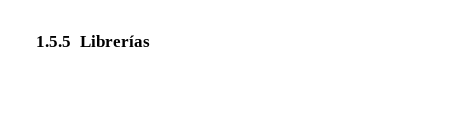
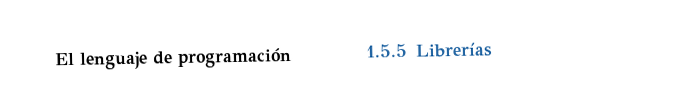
(36, 41) none -> [54,47,292,70] El lenguaje de programación //

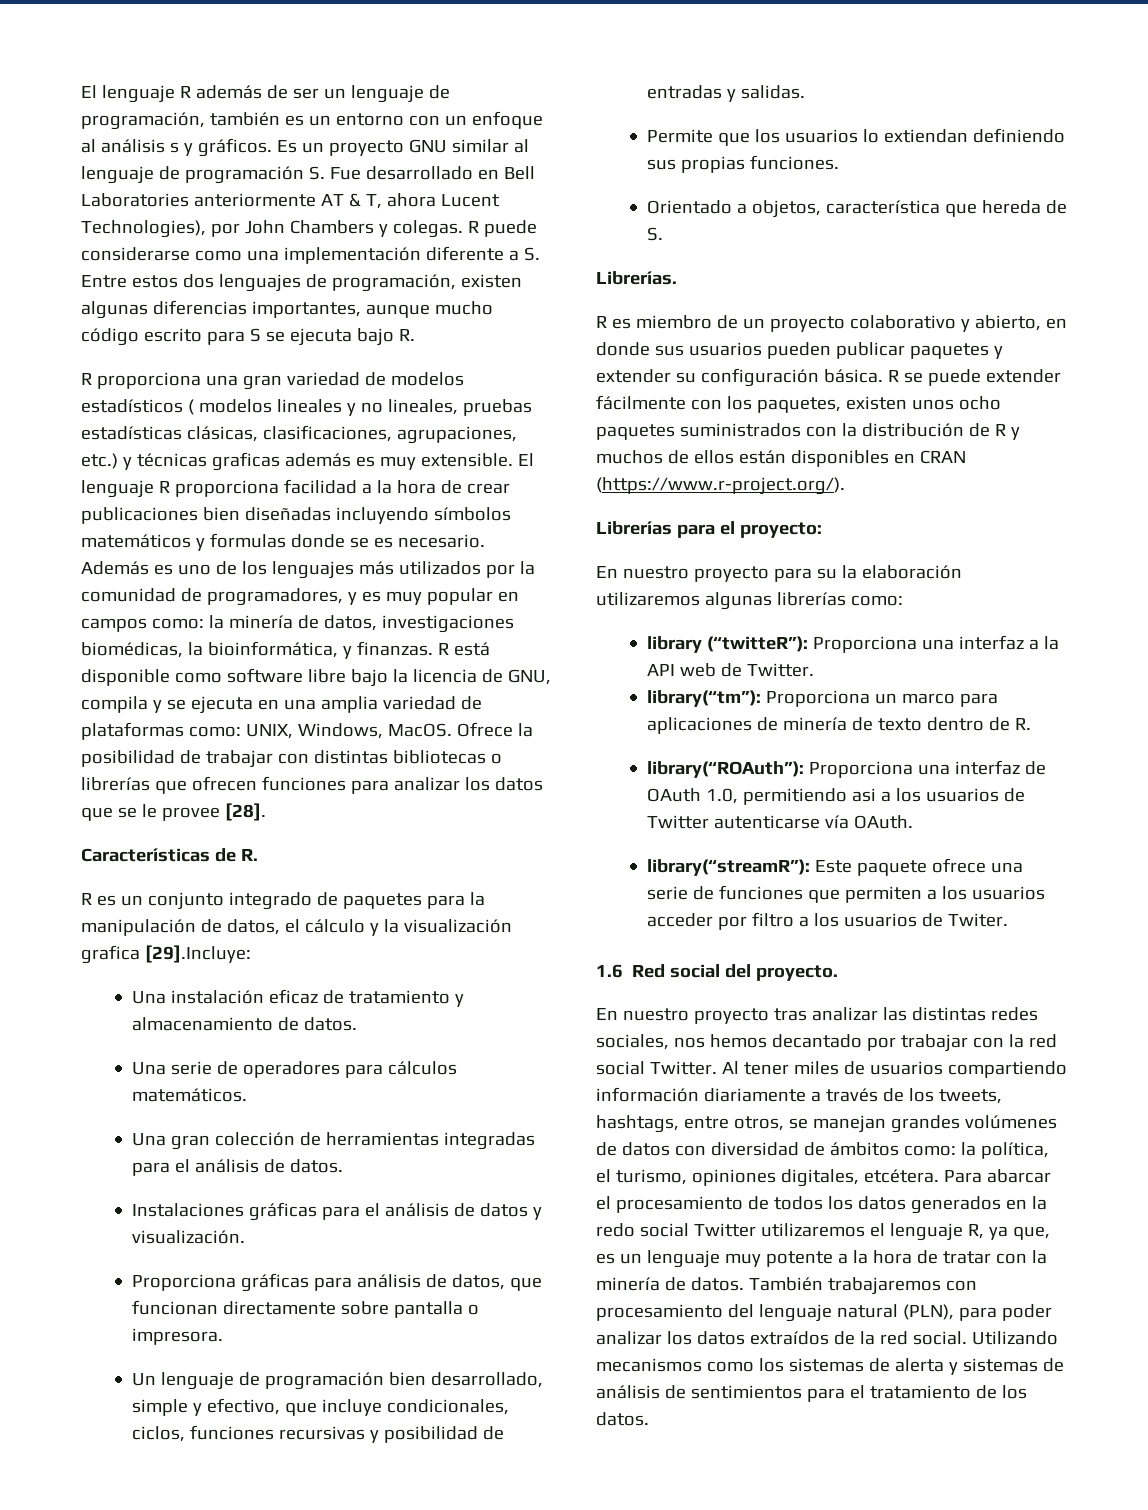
[54,47,292,70] [365,42,493,58] El lenguaje de programación // 1.5.5 Librerías -> [81,85,450,103] [81,111,543,130] [81,138,529,157] [81,166,535,184] [81,193,500,209] [81,220,537,238] [81,246,540,264] [81,274,522,292] [81,300,493,319] [81,328,415,346] [81,372,464,390] [81,399,532,416] [81,425,517,444] [81,452,534,471] [81,479,510,498] [81,507,511,524] [81,533,485,551] [81,561,535,579] [81,588,519,606] [81,615,514,633] [81,641,490,659] [81,668,551,687] [81,696,482,714] [81,722,533,740] [81,750,502,768] [81,776,543,794] [81,803,266,821] [81,848,258,862] [81,892,485,910] [81,919,512,936] [81,945,251,964] [131,989,464,1007] [131,1017,357,1031] [131,1061,457,1078] [131,1088,247,1102] [131,1132,535,1150] [131,1159,343,1176] [131,1202,542,1221] [131,1230,245,1244] [131,1273,542,1292] [131,1300,479,1318] [131,1328,223,1345] [131,1372,543,1390] [131,1398,509,1416] [131,1425,504,1443] [646,85,805,102] [646,128,1065,146] [646,155,839,173] [646,200,1067,218] [646,227,663,241] [596,271,677,285] [596,315,1067,332] [596,342,1003,359] [596,368,1061,387] [596,395,1001,413] [596,423,1020,440] [596,450,966,467] [596,477,845,495] [596,521,822,538] [596,565,962,582] [596,592,903,610] [646,635,1059,653] [646,663,814,677] [646,690,998,707] [646,717,1031,734] [646,760,1046,778] [646,788,1025,805] [646,815,913,829] [646,858,1023,876] [646,885,1045,903] [646,912,1008,930] [596,964,839,981] [596,1007,1038,1024] [596,1034,1057,1052] [596,1061,1067,1078] [596,1087,1002,1104] [596,1115,1057,1133] [596,1142,1049,1159] [596,1169,1051,1187] [596,1196,1047,1214] [596,1223,1050,1241] [596,1250,1047,1268] [596,1277,977,1295] [596,1304,1052,1322] [596,1331,1058,1345] [596,1358,1064,1375] [596,1385,1027,1402] [596,1412,649,1426] El lenguaje R además de ser un lenguaje de programación, también es un entorno con un enfoque al análisis s y gráficos. Es un proyecto GNU similar al lenguaje de programación S. Fue desarrollado en Bell Laboratories anteriormente AT & T, ahora Lucent Technologies), por John Chambers y colegas. R puede considerarse como una implementación diferente a S. Entre estos dos lenguajes de programación, existen algunas diferencias importantes, aunque mucho código escrito para S se ejecuta bajo R. // R proporciona una gran variedad de modelos estadísticos ( modelos lineales y no lineales, pruebas estadísticas clásicas, clasificaciones, agrupaciones, etc.) y técnicas graficas además es muy extensible. El lenguaje R proporciona facilidad a la hora de crear publicaciones bien diseñadas incluyendo símbolos matemáticos y formulas donde se es necesario. Además es uno de los lenguajes más utilizados por la comunidad de programadores, y es muy popular en campos como: la minería de datos, investigaciones biomédicas, la bioinformática, y finanzas. R está disponible como software libre bajo la licencia de GNU, compila y se ejecuta en una amplia variedad de plataformas como: UNIX, Windows, MacOS. Ofrece la posibilidad de trabajar con distintas bibliotecas o librerías que ofrecen funciones para analizar los datos que se le provee [28]. // Características de R. // R es un conjunto integrado de paquetes para la manipulación de datos, el cálculo y la visualización grafica [29].Incluye: // Una instalación eficaz de tratamiento y almacenamiento de datos. // Una serie de operadores para cálculos matemáticos. // Una gran colección de herramientas integradas para el análisis de datos. // Instalaciones gráficas para el análisis de datos y visualización. // Proporciona gráficas para análisis de datos, que funcionan directamente sobre pantalla o impresora. // Un lenguaje de programación bien desarrollado, simple y efectivo, que incluye condicionales, ciclos, funciones recursivas y posibilidad de entradas y salidas. // Permite que los usuarios lo extiendan definiendo sus propias funciones. // Orientado a objetos, característica que hereda de S. // Librerías. // R es miembro de un proyecto colaborativo y abierto, en donde sus usuarios pueden publicar paquetes y extender su configuración básica. R se puede extender fácilmente con los paquetes, existen unos ocho paquetes suministrados con la distribución de R y muchos de ellos están disponibles en CRAN (https://www.r-project.org/). // Librerías para el proyecto: // En nuestro proyecto para su la elaboración utilizaremos algunas librerías como: // library (“twitteR”): Proporciona una interfaz a la API web de Twitter. // library(“tm”): Proporciona un marco para aplicaciones de minería de texto dentro de R. // library(“ROAuth”): Proporciona una interfaz de OAuth 1.0, permitiendo asi a los usuarios de Twitter autenticarse vía OAuth. // library(“streamR”): Este paquete ofrece una serie de funciones que permiten a los usuarios acceder por filtro a los usuarios de Twiter. // 1.6 Red social del proyecto. // En nuestro proyecto tras analizar las distintas redes sociales, nos hemos decantado por trabajar con la red social Twitter. Al tener miles de usuarios compartiendo información diariamente a través de los tweets, hashtags, entre otros, se manejan grandes volúmenes de datos con diversidad de ámbitos como: la política, el turismo, opiniones digitales, etcétera. Para abarcar el procesamiento de todos los datos generados en la redo social Twitter utilizaremos el lenguaje R, ya que, es un lenguaje muy potente a la hora de tratar con la minería de datos. También trabajaremos con procesamiento del lenguaje natural (PLN), para poder analizar los datos extraídos de la red social. Utilizando mecanismos como los sistemas de alerta y sistemas de análisis de sentimientos para el tratamiento de los datos.

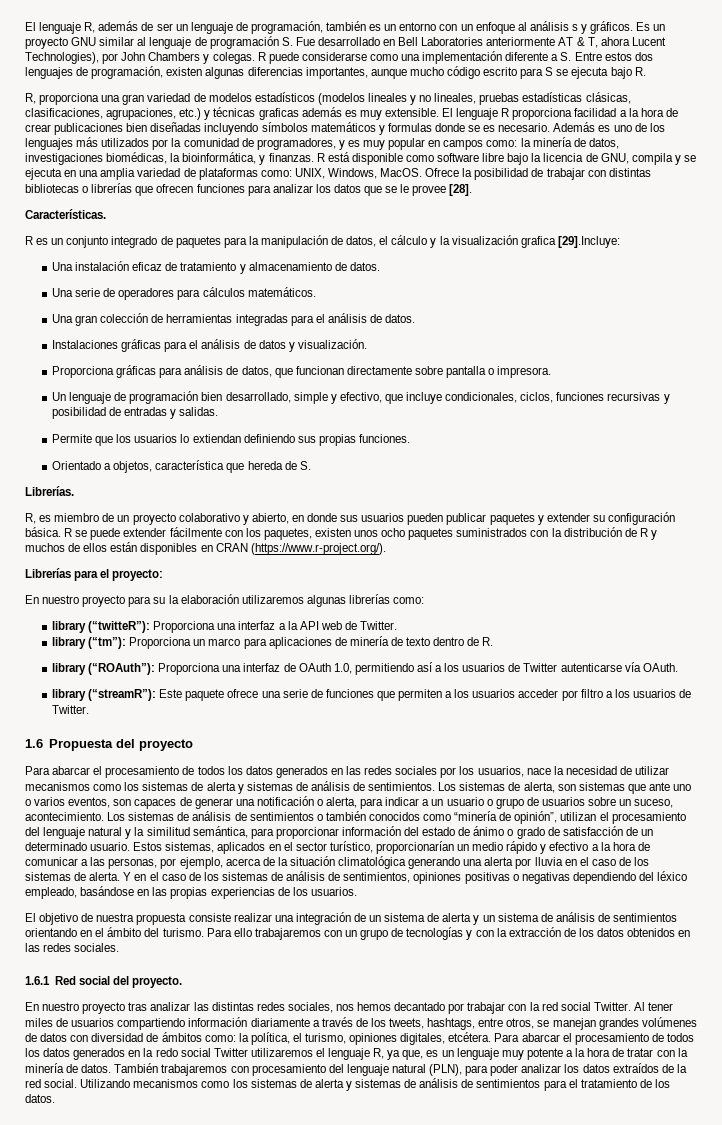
[81,85,191,103] El lenguaje R -> [25,22,96,34] El lenguaje R,
[81,373,92,385] R -> [25,93,36,104] R,
[187,399,272,415] ( modelos -> [317,93,365,105] (modelos
[81,848,258,862] Características de R. -> [25,209,106,219] Características.
[596,316,607,328] R -> [25,513,36,524] R,
[646,690,761,707] library(“tm”): -> [51,637,127,649] library (“tm”):
[646,761,804,778] library(“ROAuth”): -> [51,663,156,675] library (“ROAuth”):
[851,788,876,802] asi -> [416,662,433,672] así
[646,859,810,876] library(“streamR”): -> [51,689,157,701] library (“streamR”):
[947,913,1008,927] [596,964,623,978] Twiter. // 1.6 -> [51,705,89,714] [25,739,193,751] [25,766,670,778] [25,781,692,794] [25,796,674,809] [25,811,686,824] [25,826,653,839] [25,841,650,854] [25,856,650,869] [25,871,688,884] [25,886,357,899] [25,912,678,925] [25,927,691,940] [25,943,120,952] [25,976,50,985] Twitter. // 1.6 Propuesta del proyecto // Para abarcar el procesamiento de todos los datos generados en las redes sociales por los usuarios, nace la necesidad de utilizar mecanismos como los sistemas de alerta y sistemas de análisis de sentimientos. Los sistemas de alerta, son sistemas que ante uno o varios eventos, son capaces de generar una notificación o alerta, para indicar a un usuario o grupo de usuarios sobre un suceso, acontecimiento. Los sistemas de análisis de sentimientos o también conocidos como “minería de opinión”, utilizan el procesamiento del lenguaje natural y la similitud semántica, para proporcionar información del estado de ánimo o grado de satisfacción de un determinado usuario. Estos sistemas, aplicados en el sector turístico, proporcionarían un medio rápido y efectivo a la hora de comunicar a las personas, por ejemplo, acerca de la situación climatológica generando una alerta por lluvia en el caso de los sistemas de alerta. Y en el caso de los sistemas de análisis de sentimientos, opiniones positivas o negativas dependiendo del léxico empleado, basándose en las propias experiencias de los usuarios. // El objetivo de nuestra propuesta consiste realizar una integración de un sistema de alerta y un sistema de análisis de sentimientos orientando en el ámbito del turismo. Para ello trabajaremos con un grupo de tecnologías y con la extracción de los datos obtenidos en las redes sociales. // 1.6.1

